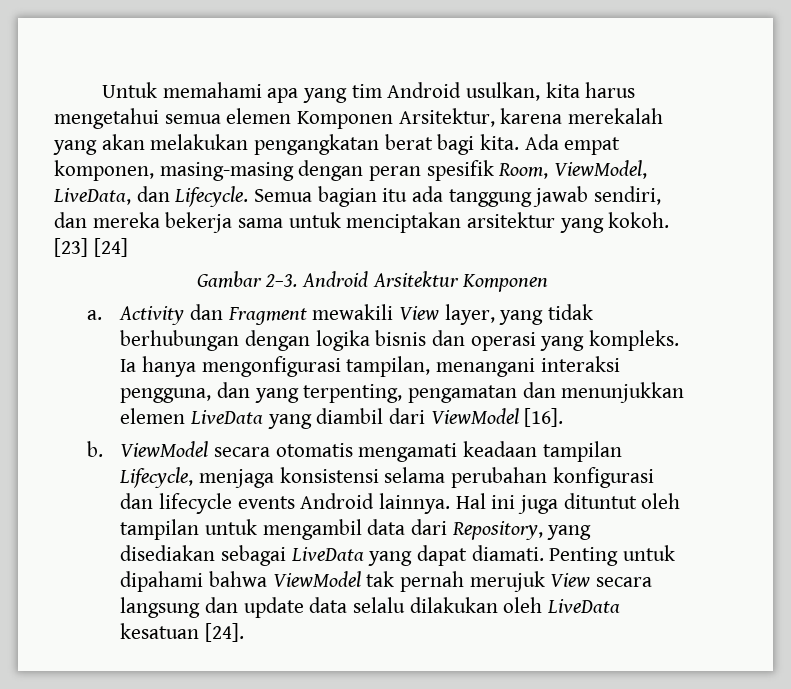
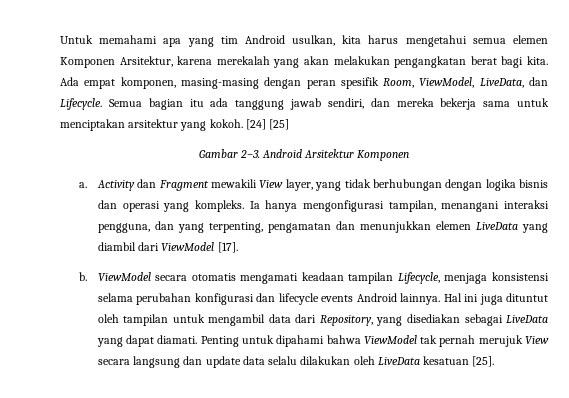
[54,238,88,257] [23] -> (243, 123) none
(128, 247) none -> [269,119,290,130] [25]
[524,408,564,427] [16]. -> [217,242,238,253] [17].
[204,623,244,642] [24]. -> [472,356,495,367] [25].

